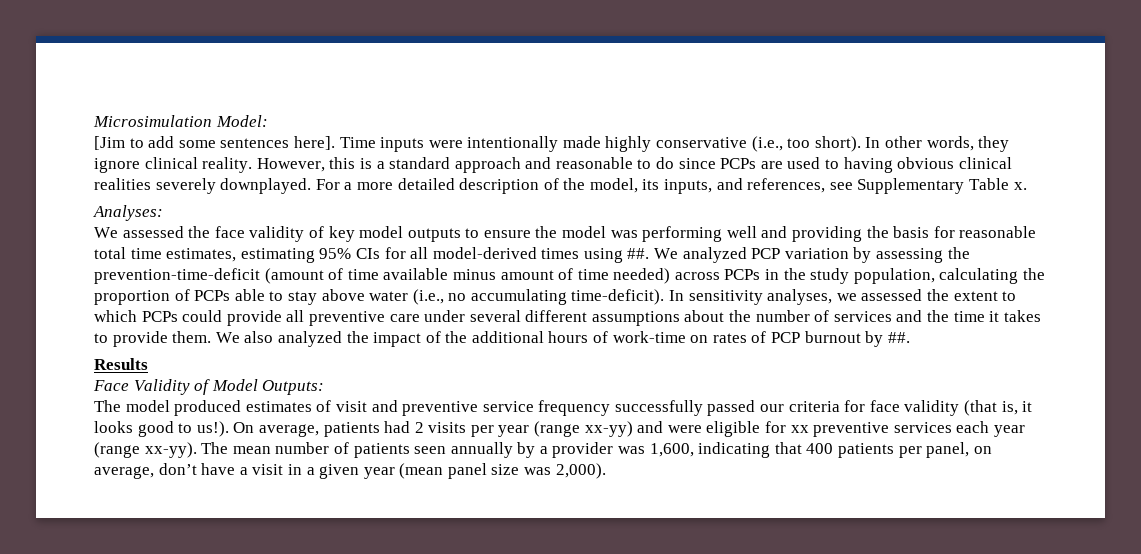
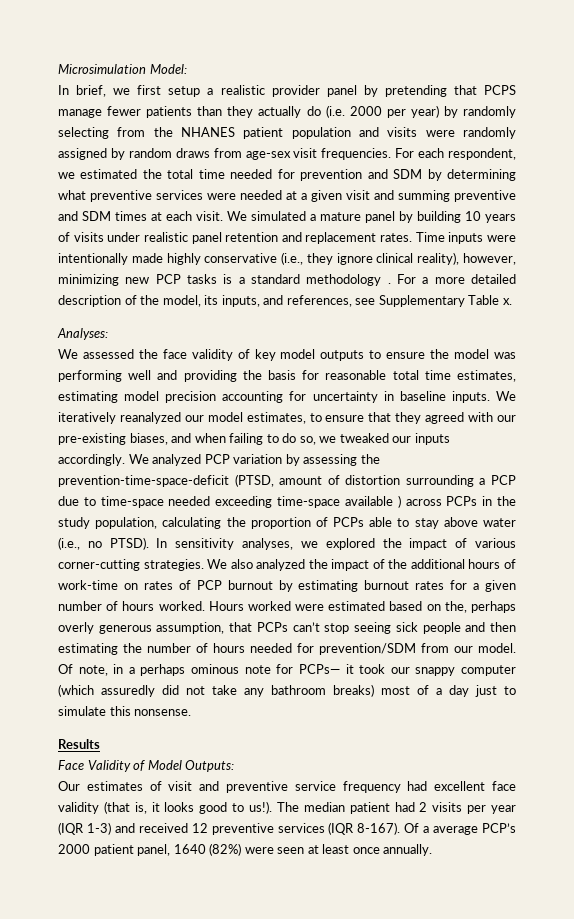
[94,136,335,150] [Jim to add some sentences here]. -> [58,85,516,97] [58,105,516,118] [58,127,516,139] [58,148,516,160] [58,169,516,181] [58,190,516,202] [58,211,516,223] [58,232,413,244] In brief, we first setup a realistic provider panel by pretending that PCPS manage fewer patients than they actually do (i.e. 2000 per year) by randomly selecting from the NHANES patient population and visits were randomly assigned by random draws from age-sex visit frequencies. For each respondent, we estimated the total time needed for prevention and SDM by determining what preventive services were needed at a given visit and summing preventive and SDM times at each visit. We simulated a mature panel by building 10 years of visits under realistic panel retention and replacement rates.
[787,136,1010,152] [94,157,1012,173] [94,178,312,194] too short). In other words, they ignore clinical reality. However, this is a standard approach and reasonable to do since PCPs are used to having obvious clinical realities severely downplayed. -> [306,252,516,265] [58,274,391,286] they ignore clinical reality), however, minimizing new PCP tasks is a standard methodology .
[319,247,650,263] 95% CIs for all model-derived times using ##. -> [124,391,516,403] [58,412,517,424] [58,433,450,445] [58,454,125,466] model precision accounting for uncertainty in baseline inputs. We iteratively reanalyzed our model estimates, to ensure that they agreed with our pre-existing biases, and when failing to do so, we tweaked our inputs accordingly.
[94,268,671,284] prevention-time-deficit (amount of time available minus amount of time needed) -> [58,474,516,487] [58,495,401,508] prevention-time-space-deficit (PTSD, amount of distortion surrounding a PCP due to time-space needed exceeding time-space available )
[470,289,665,305] accumulating time-deficit). -> [109,537,149,550] PTSD).
[861,289,1017,301] [94,310,1041,326] [94,331,212,347] assessed the extent to which PCPs could provide all preventive care under several different assumptions about the number of services and the time it takes to provide them. -> [325,538,516,550] [58,559,204,571] explored the impact of various corner-cutting strategies.
[887,332,910,343] ##. -> [298,580,516,592] [58,601,516,613] [58,622,517,634] [58,643,516,655] [58,664,517,676] [58,684,516,697] [58,706,192,716] estimating burnout rates for a given number of hours worked. Hours worked were estimated based on the, perhaps overly generous assumption, that PCPs can’t stop seeing sick people and then estimating the number of hours needed for prevention/SDM from our model. Of note, in a perhaps ominous note for PCPs— it took our snappy computer (which assuredly did not take any bathroom breaks) most of a day just to simulate this nonsense.
[94,400,242,416] The model produced -> [58,781,80,791] Our
[614,400,866,416] successfully passed our criteria for -> [407,781,486,791] had excellent
[233,422,380,437] On average, patients -> [276,802,390,814] The median patient
[534,421,1025,437] [94,442,992,458] [94,463,606,479] (range xx-yy) and were eligible for xx preventive services each year (range xx-yy). The mean number of patients seen annually by a provider was 1,600, indicating that 400 patients per panel, on average, don’t have a visit in a given year (mean panel size was 2,000). -> [58,822,517,835] [58,843,433,856] (IQR 1-3) and received 12 preventive services (IQR 8-167). Of a average PCP’s 2000 patient panel, 1640 (82%) were seen at least once annually.

